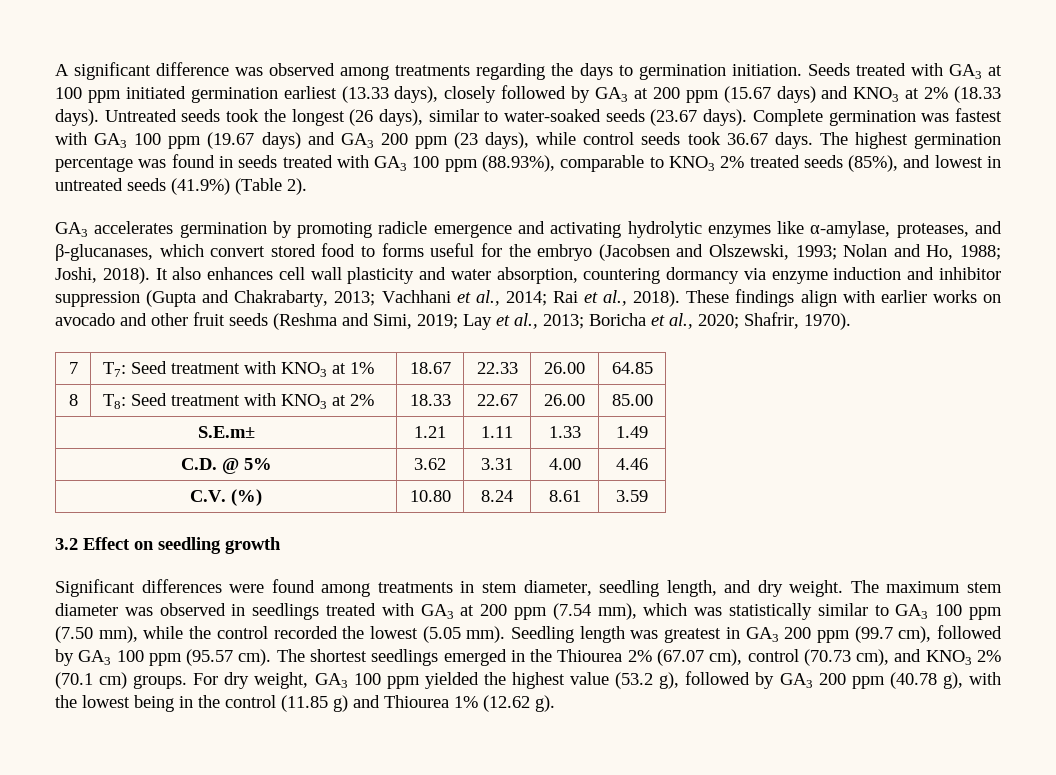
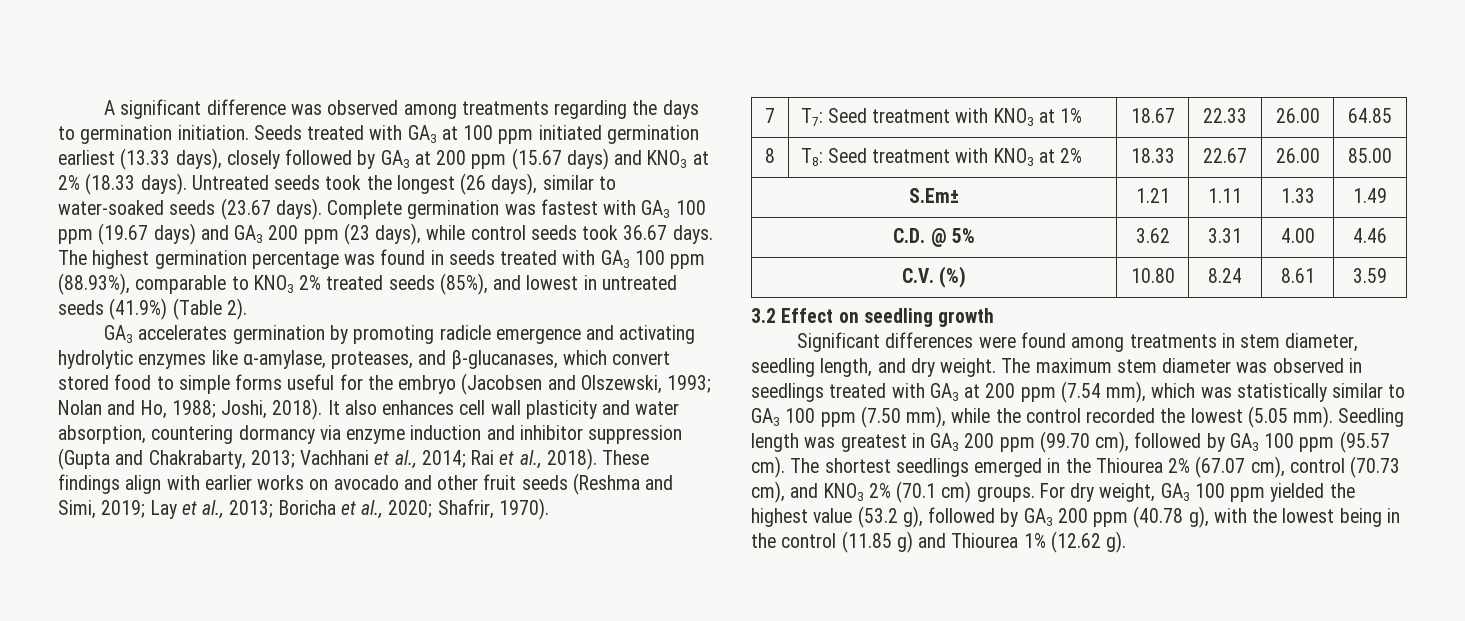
(376, 251) none -> [178,375,230,394] simple
[197,426,255,438] S.E.m± -> [909,188,959,203] S.Em±
[854,626,893,643] (99.7 -> [1039,431,1090,453] (99.70

